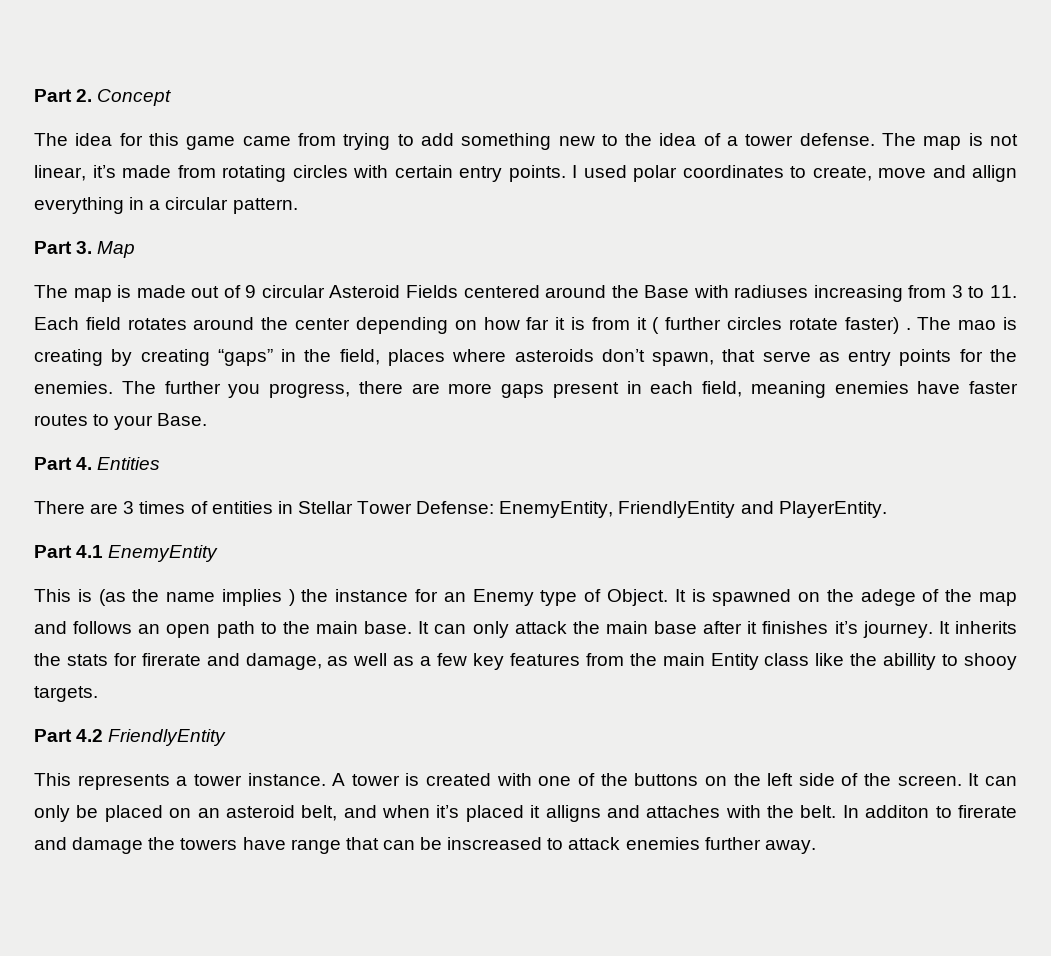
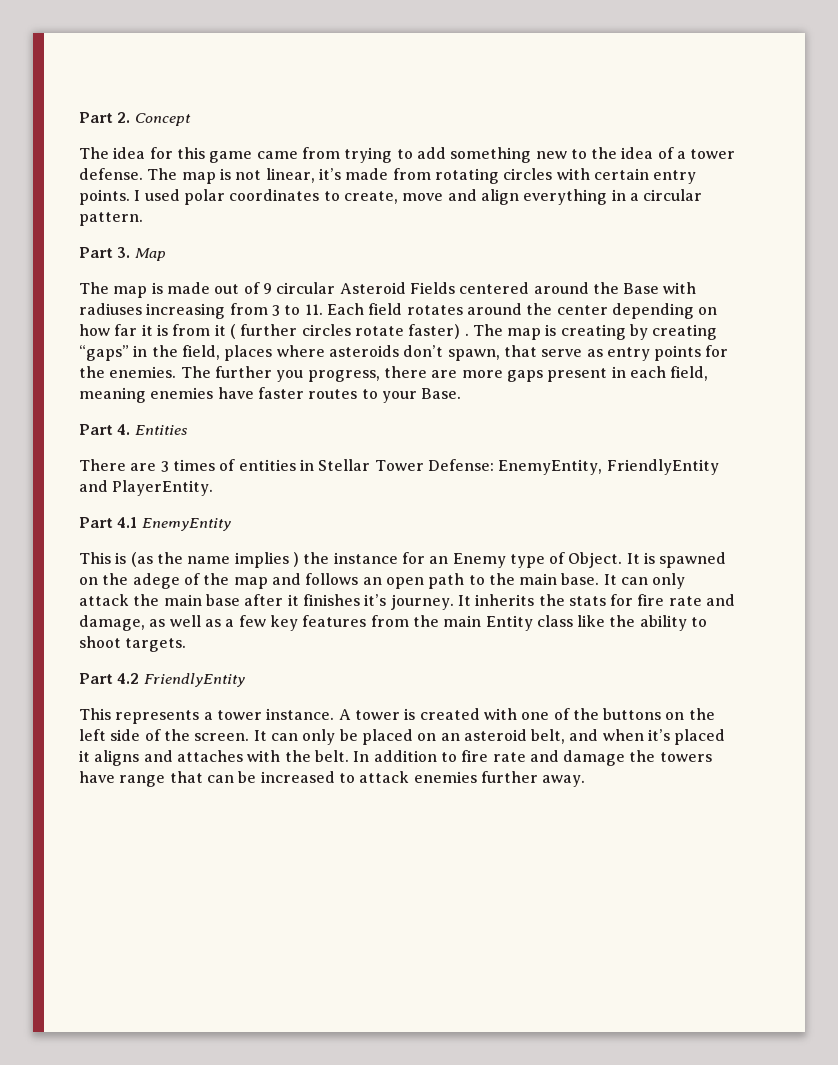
[972,165,1017,182] allign -> [480,189,519,205] align
[958,320,997,330] mao -> [507,328,542,340] map
[141,653,201,666] firerate -> [637,594,702,606] fire rate
[883,653,1017,670] abillity to shooy -> [639,615,708,631] [79,636,121,648] ability to shoot
[545,805,601,822] alligns -> [94,750,140,766] aligns
[865,805,1018,818] additon to firerate -> [373,750,526,762] addition to fire rate
[447,837,543,850] inscreased -> [260,771,335,783] increased

